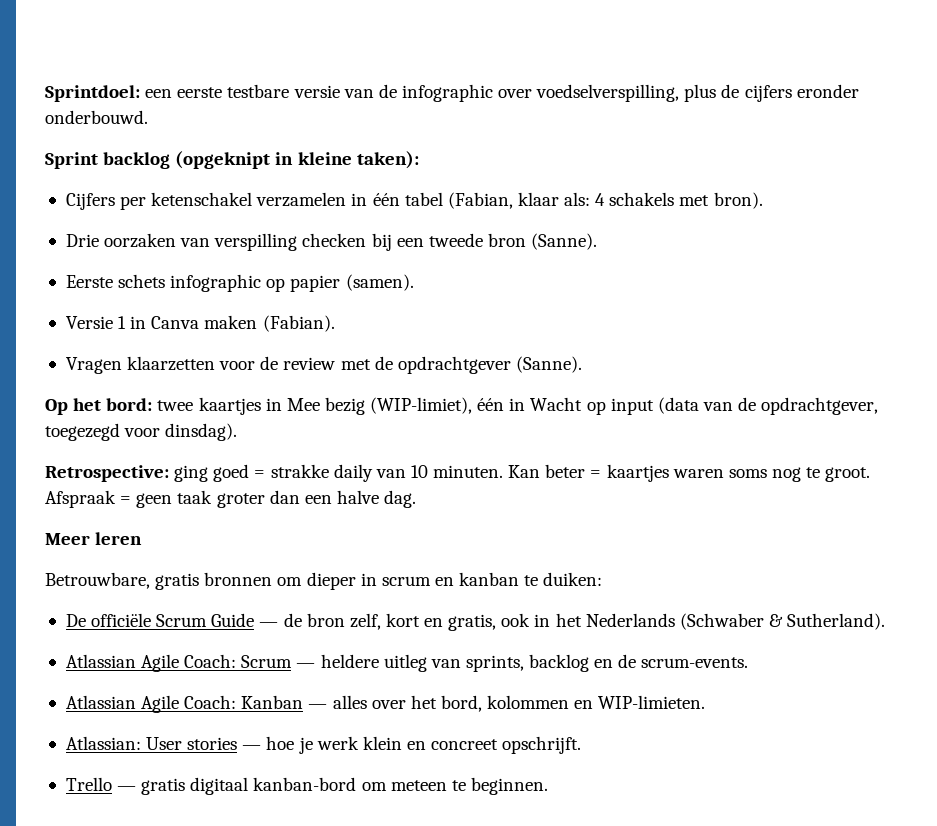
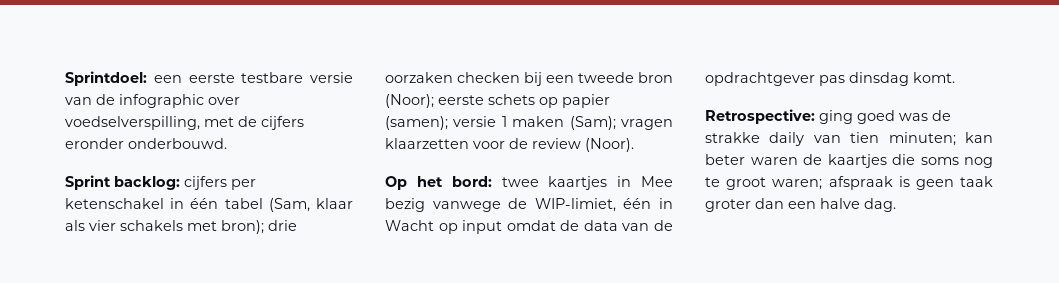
[684,84,717,102] plus -> [204,117,234,127] met
[103,151,419,169] [65,193,115,210] backlog (opgeknipt in kleine taken): // Cijfers -> [114,176,227,190] backlog: cijfers
[256,192,347,207] verzamelen -> (164, 203) none
[447,192,763,209] [65,233,298,251] (Fabian, klaar als: 4 schakels met bron). // Drie oorzaken van verspilling -> [268,198,353,212] [65,220,297,234] [385,72,453,83] (Sam, klaar als vier schakels met bron); drie oorzaken
[531,233,598,250] [65,274,414,292] [65,315,335,332] [65,356,582,374] (Sanne). // Eerste schets infographic op papier (samen). // Versie 1 in Canva maken (Fabian). // Vragen klaarzetten voor de review met de opdrachtgever (Sanne). -> [385,94,610,108] [385,116,673,130] [385,138,634,152] (Noor); eerste schets op papier (samen); versie 1 maken (Sam); vragen klaarzetten voor de review (Noor).
[370,397,473,414] (WIP-limiet), -> [432,198,616,212] vanwege de WIP-limiet,
[657,397,879,415] [45,423,238,441] (data van de opdrachtgever, toegezegd voor dinsdag). -> [506,220,673,231] [705,72,955,86] omdat de data van de opdrachtgever pas dinsdag komt.
[254,470,266,478] = -> [899,110,951,121] was de
[410,464,871,482] [45,490,132,508] 10 minuten. Kan beter = kaartjes waren soms nog te groot. Afspraak = -> [850,132,993,146] [705,154,993,168] [705,176,910,190] tien minuten; kan beter waren de kaartjes die soms nog te groot waren; afspraak is
[45,532,143,545] [45,572,603,590] [65,613,886,631] [65,654,749,672] [65,695,706,713] [65,736,582,754] [65,777,548,795] // Meer leren // Betrouwbare, gratis bronnen om dieper in scrum en kanban te duiken: // De officiële Scrum Guide — de bron zelf, kort en gratis, ook in het Nederlands (Schwaber & Sutherland). // Atlassian Agile Coach: Scrum — heldere uitleg van sprints, backlog en de scrum-events. // Atlassian Agile Coach: Kanban — alles over het bord, kolommen en WIP-limieten. // Atlassian: User stories — hoe je werk klein en concreet opschrijft. // Trello — gratis digitaal kanban-bord om meteen te beginnen. -> (896, 205) none

